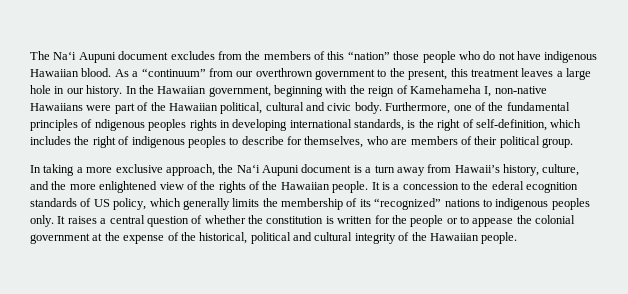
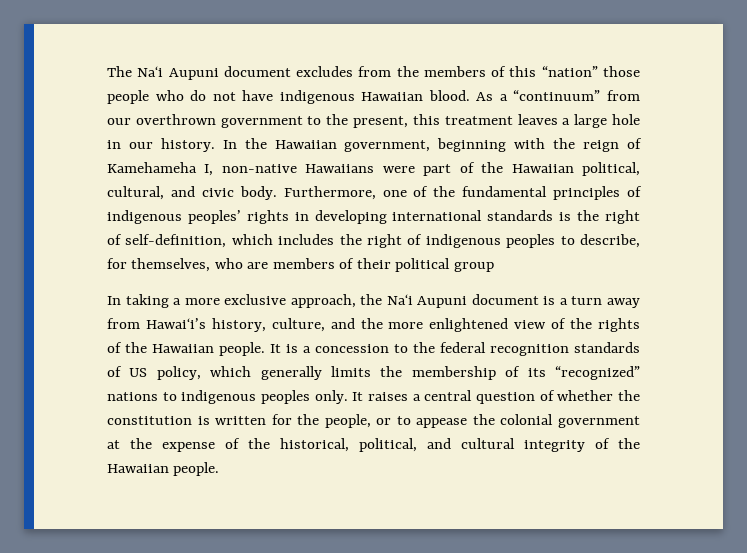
[265,102,304,111] cultural -> [107,186,164,200] cultural,
[94,119,187,131] ndigenous peoples -> [107,210,241,224] indigenous peoples’
[354,119,404,131] standards, -> [487,210,554,221] standards
[241,136,284,145] describe -> [579,234,640,248] describe,
[542,138,573,148] group. -> [453,262,494,272] group
[454,165,500,173] Hawaii’s -> [145,318,206,329] Hawaiʻi’s
[491,181,579,193] ederal ecognition -> [440,342,569,356] federal recognition
[410,215,444,227] people -> [324,414,371,428] people,
[250,232,291,244] political -> [359,438,417,452] political,

